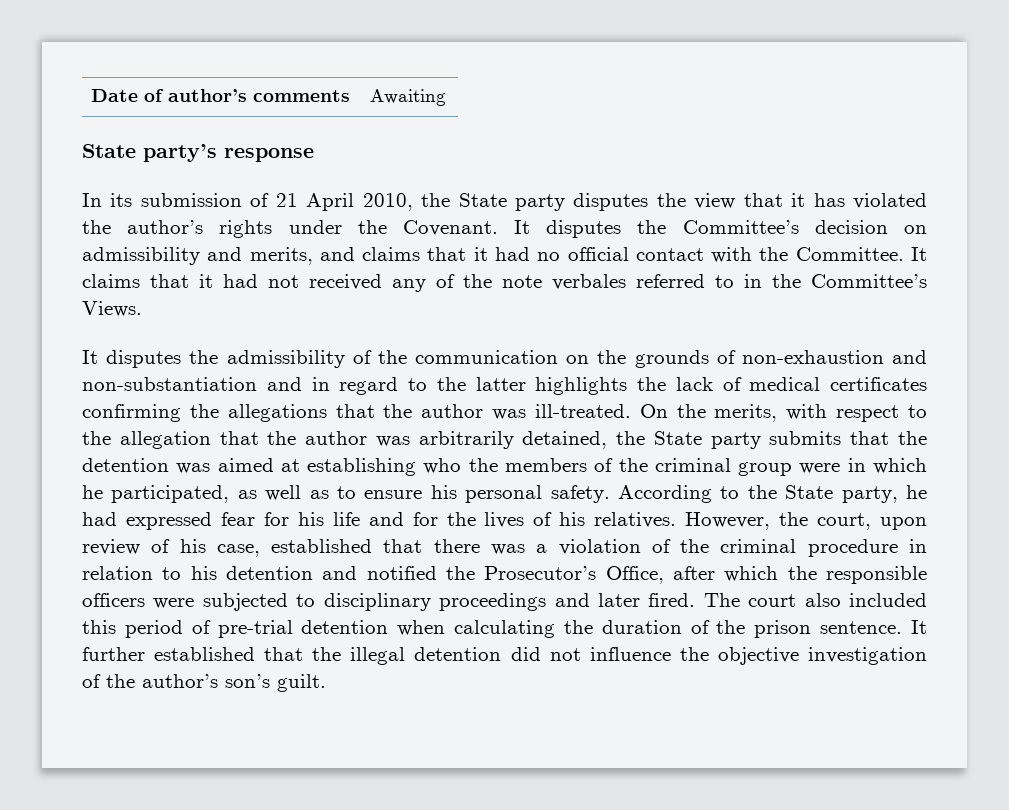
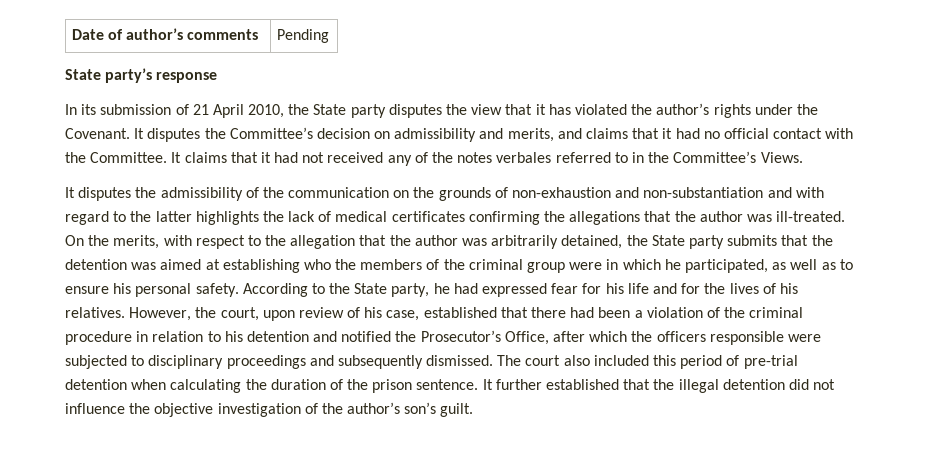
[370,89,447,106] Awaiting -> [276,29,329,43] Pending
[502,275,542,288] note -> [457,152,493,163] notes
[311,377,330,391] in -> [795,187,824,198] with
[490,544,525,555] was -> [570,307,631,318] had been
[826,566,928,584] [82,593,145,607] responsible officers -> [656,331,784,345] officers responsible
[597,593,696,607] later fired. -> [337,355,494,369] subsequently dismissed.

